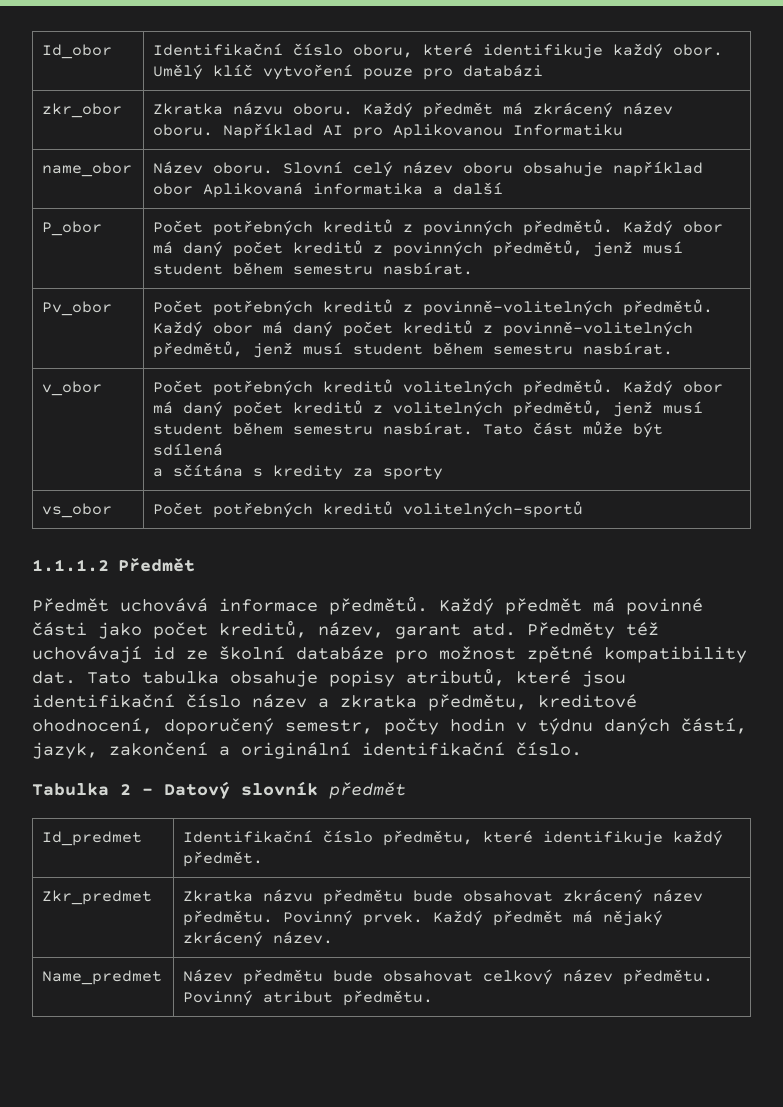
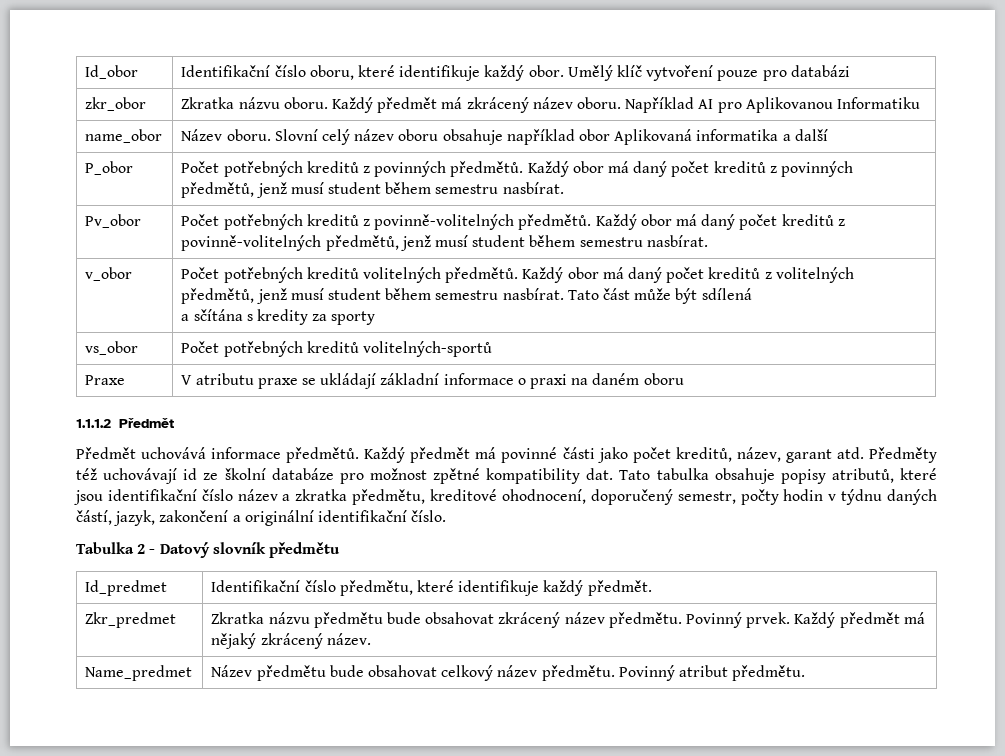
(584, 509) none -> [85,375,126,385] [181,373,684,389] // Praxe | V atributu praxe se ukládají základní informace o praxi na daném oboru
[329,782,406,799] předmět -> [268,542,340,558] předmětu

